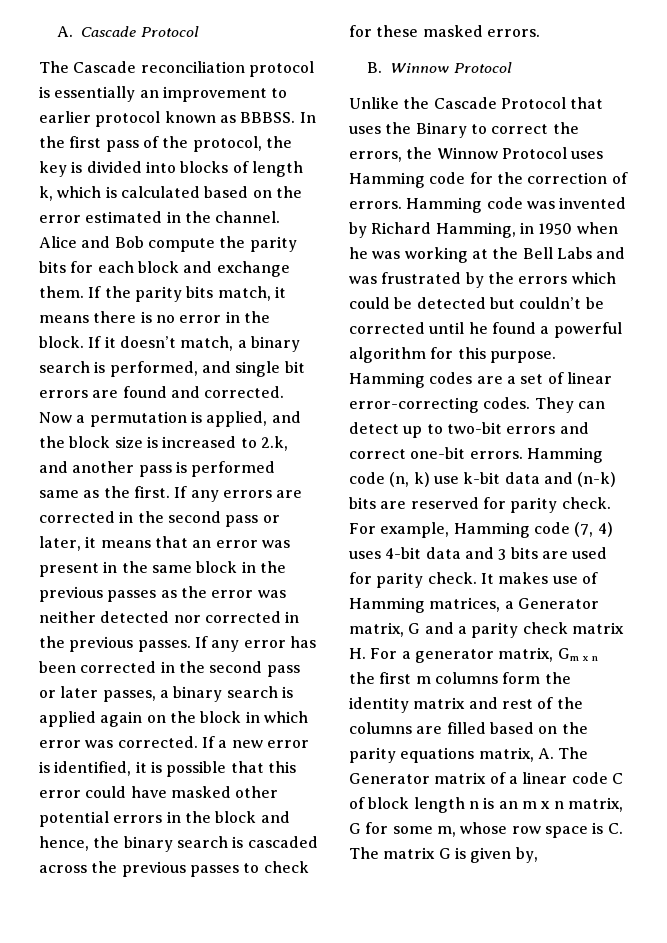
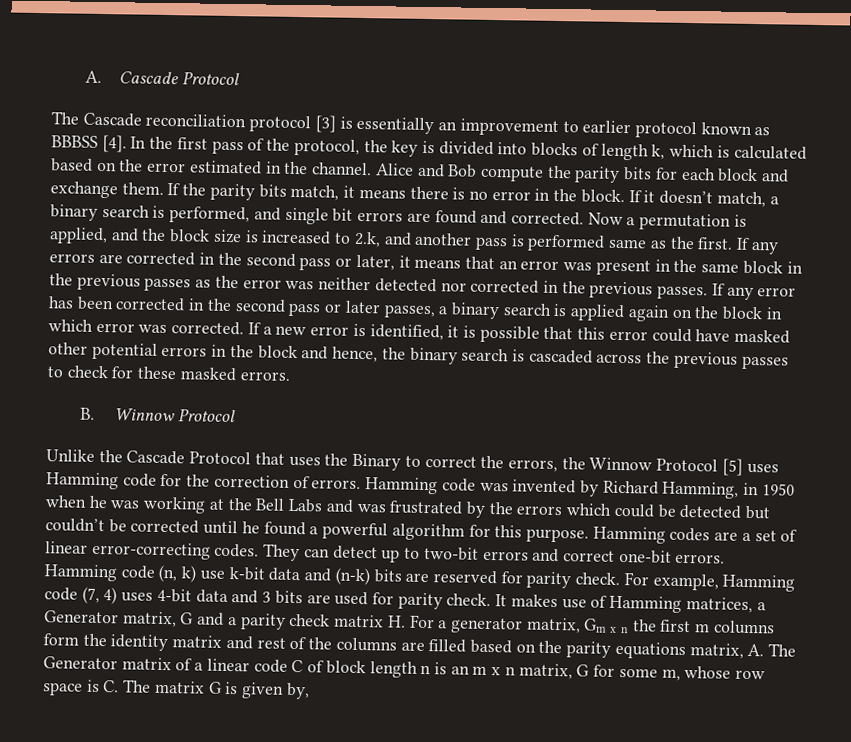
(314, 69) none -> [314,115,336,133] [3]
[240,112,296,123] BBBSS. -> [51,134,127,153] BBBSS [4].
(567, 153) none -> [721,458,743,476] [5]

